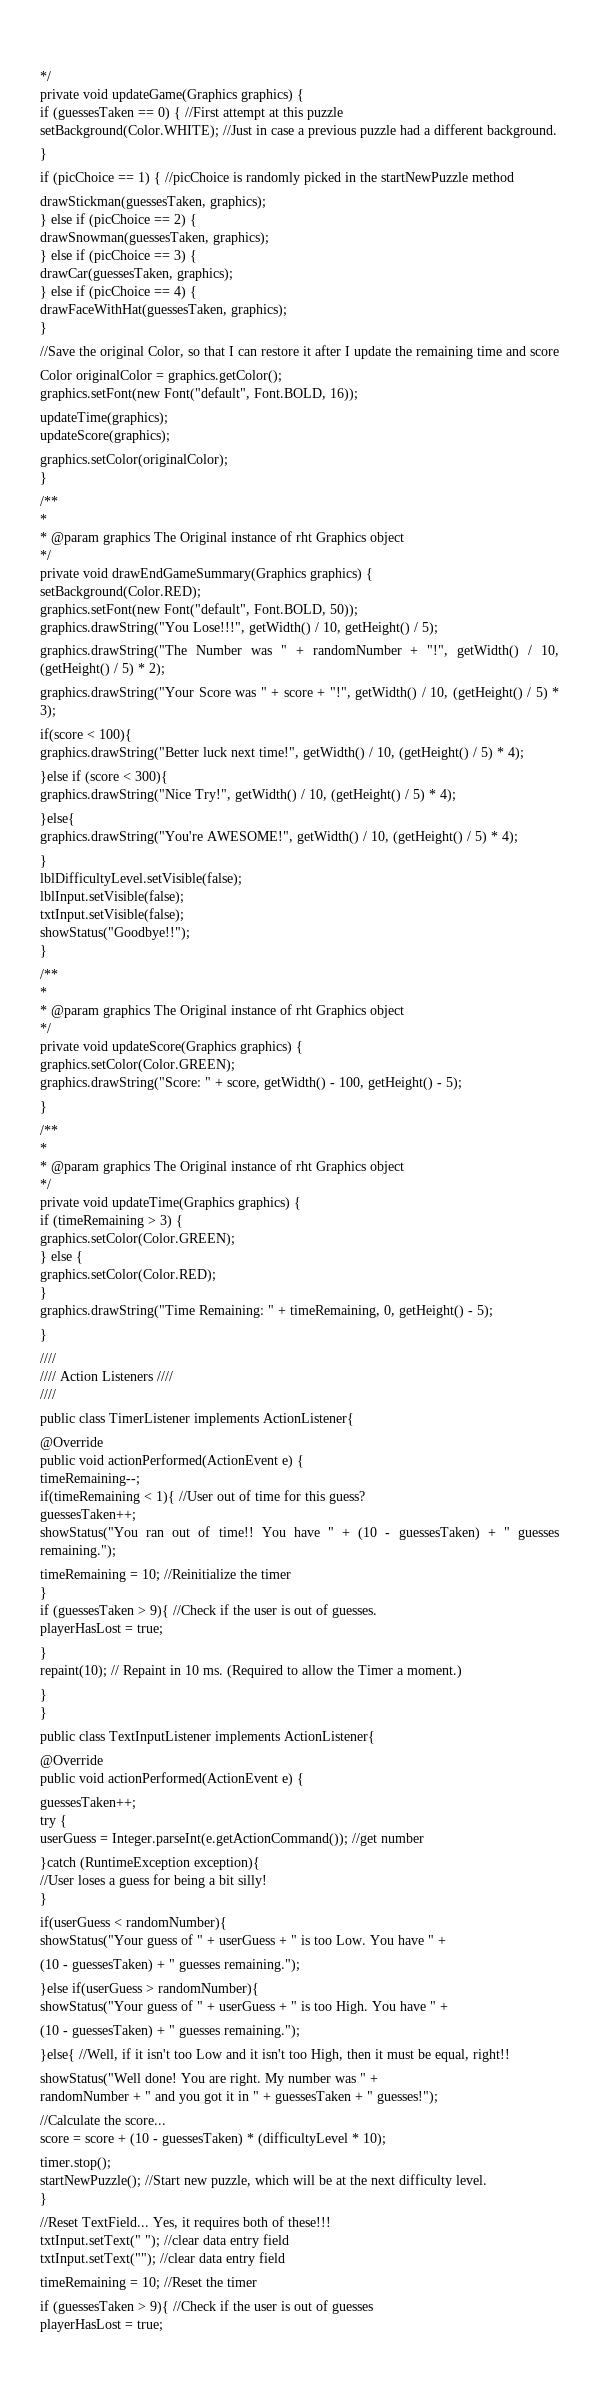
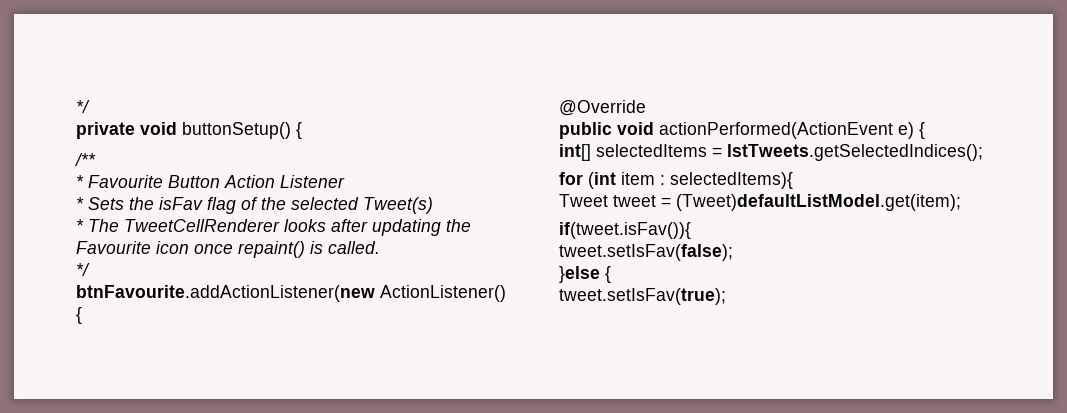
[40,71,51,81] [40,89,304,102] [40,106,343,120] [40,124,557,138] [40,148,47,161] [40,171,514,185] [40,196,266,209] [40,213,197,227] [40,232,269,245] [40,249,197,263] [40,268,233,281] [40,285,197,299] [40,304,287,317] [40,322,47,335] [40,345,559,359] [40,370,282,383] [40,387,358,401] [40,412,168,425] [40,430,170,443] [40,454,228,467] [40,472,47,485] [40,496,58,506] [40,514,47,524] [40,531,404,545] [40,550,51,560] [40,568,373,581] [40,586,201,599] [40,603,358,617] [40,622,438,635] [40,645,559,658] [40,663,165,676] [40,687,559,700] [40,705,56,718] [40,728,132,742] [40,747,524,760] [40,770,168,784] [40,789,456,802] [40,813,75,826] [40,831,518,844] [40,855,47,868] [40,872,242,886] [40,890,184,904] [40,908,184,922] [40,927,190,940] [40,945,47,958] [40,969,58,979] [40,987,47,997] [40,1004,404,1018] [40,1023,51,1033] [40,1041,303,1054] [40,1059,235,1072] [40,1077,462,1090] [40,1101,47,1114] [40,1125,58,1135] [40,1143,47,1153] [40,1160,404,1174] [40,1179,51,1189] [40,1197,301,1210] [40,1214,183,1228] [40,1233,235,1246] [40,1251,83,1264] [40,1269,216,1282] [40,1287,47,1300] [40,1305,493,1318] [40,1329,47,1342] [40,1353,56,1363] [40,1371,173,1381] [40,1389,56,1399] [40,1413,354,1426] [40,1437,103,1450] [40,1454,304,1468] [40,1473,140,1486] [40,1490,365,1504] [40,1509,136,1522] [40,1526,560,1540] [40,1545,116,1558] [40,1569,291,1582] [40,1587,47,1600] [40,1604,377,1618] [40,1623,163,1636] [40,1647,47,1660] [40,1665,462,1678] [40,1689,47,1702] [40,1707,47,1720] [40,1731,375,1744] [40,1755,103,1768] [40,1772,304,1786] [40,1797,136,1810] [40,1815,67,1828] [40,1833,424,1846] [40,1857,260,1870] [40,1874,267,1888] [40,1893,47,1906] [40,1916,227,1930] [40,1934,446,1948] [40,1959,300,1972] [40,1982,259,1996] [40,2000,448,2014] [40,2025,300,2038] [40,2048,510,2062] [40,2073,378,2086] [40,2091,438,2104] [40,2115,166,2125] [40,2132,386,2146] [40,2157,111,2170] [40,2174,487,2188] [40,2193,47,2206] [40,2216,331,2230] [40,2234,289,2248] [40,2252,285,2266] [40,2277,257,2290] [40,2300,373,2314] [40,2319,163,2332] */ // private void updateGame(Graphics graphics) { // if (guessesTaken == 0) { //First attempt at this puzzle // setBackground(Color.WHITE); //Just in case a previous puzzle had a different background. // } // if (picChoice == 1) { //picChoice is randomly picked in the startNewPuzzle method // drawStickman(guessesTaken, graphics); // } else if (picChoice == 2) { // drawSnowman(guessesTaken, graphics); // } else if (picChoice == 3) { // drawCar(guessesTaken, graphics); // } else if (picChoice == 4) { // drawFaceWithHat(guessesTaken, graphics); // } // //Save the original Color, so that I can restore it after I update the remaining time and score // Color originalColor = graphics.getColor(); // graphics.setFont(new Font("default", Font.BOLD, 16)); // updateTime(graphics); // updateScore(graphics); // graphics.setColor(originalColor); // } // /** // * // * @param graphics The Original instance of rht Graphics object // */ // private void drawEndGameSummary(Graphics graphics) { // setBackground(Color.RED); // graphics.setFont(new Font("default", Font.BOLD, 50)); // graphics.drawString("You Lose!!!", getWidth() / 10, getHeight() / 5); // graphics.drawString("The Number was " + randomNumber + "!", getWidth() / 10, (getHeight() / 5) * 2); // graphics.drawString("Your Score was " + score + "!", getWidth() / 10, (getHeight() / 5) * 3); // if(score < 100){ // graphics.drawString("Better luck next time!", getWidth() / 10, (getHeight() / 5) * 4); // }else if (score < 300){ // graphics.drawString("Nice Try!", getWidth() / 10, (getHeight() / 5) * 4); // }else{ // graphics.drawString("You're AWESOME!", getWidth() / 10, (getHeight() / 5) * 4); // } // lblDifficultyLevel.setVisible(false); // lblInput.setVisible(false); // txtInput.setVisible(false); // showStatus("Goodbye!!"); // } // /** // * // * @param graphics The Original instance of rht Graphics object // */ // private void updateScore(Graphics graphics) { // graphics.setColor(Color.GREEN); // graphics.drawString("Score: " + score, getWidth() - 100, getHeight() - 5); // } // /** // * // * @param graphics The Original instance of rht Graphics object // */ // private void updateTime(Graphics graphics) { // if (timeRemaining > 3) { // graphics.setColor(Color.GREEN); // } else { // graphics.setColor(Color.RED); // } // graphics.drawString("Time Remaining: " + timeRemaining, 0, getHeight() - 5); // } // //// // //// Action Listeners //// // //// // public class TimerListener implements ActionListener{ // @Override // public void actionPerformed(ActionEvent e) { // timeRemaining--; // if(timeRemaining < 1){ //User out of time for this guess? // guessesTaken++; // showStatus("You ran out of time!! You have " + (10 - guessesTaken) + " guesses remaining."); // timeRemaining = 10; //Reinitialize the timer // } // if (guessesTaken > 9){ //Check if the user is out of guesses. // playerHasLost = true; // } // repaint(10); // Repaint in 10 ms. (Required to allow the Timer a moment.) // } // } // public class TextInputListener implements ActionListener{ // @Override // public void actionPerformed(ActionEvent e) { // guessesTaken++; // try { // userGuess = Integer.parseInt(e.getActionCommand()); //get number // }catch (RuntimeException exception){ // //User loses a guess for being a bit silly! // } // if(userGuess < randomNumber){ // showStatus("Your guess of " + userGuess + " is too Low. You have " + // (10 - guessesTaken) + " guesses remaining."); // }else if(userGuess > randomNumber){ // showStatus("Your guess of " + userGuess + " is too High. You have " + // (10 - guessesTaken) + " guesses remaining."); // }else{ //Well, if it isn't too Low and it isn't too High, then it must be equal, right!! // showStatus("Well done! You are right. My number was " + // randomNumber + " and you got it in " + guessesTaken + " guesses!"); // //Calculate the score... // score = score + (10 - guessesTaken) * (difficultyLevel * 10); // timer.stop(); // startNewPuzzle(); //Start new puzzle, which will be at the next difficulty level. // } // //Reset TextField... Yes, it requires both of these!!! // txtInput.setText(" "); //clear data entry field // txtInput.setText(""); //clear data entry field // timeRemaining = 10; //Reset the timer // if (guessesTaken > 9){ //Check if the user is out of guesses // playerHasLost = true; -> [76,100,90,113] [76,122,302,139] [75,153,96,166] [76,175,345,188] [76,197,433,214] [76,219,471,236] [76,241,380,258] [76,263,90,276] [76,285,506,302] [76,307,82,324] [559,100,646,116] [559,122,925,139] [559,144,983,161] [559,172,793,189] [559,194,961,211] [559,222,691,239] [559,244,733,261] [559,266,611,283] [559,288,726,305] */ // private void buttonSetup() { // /** // * Favourite Button Action Listener // * Sets the isFav flag of the selected Tweet(s) // * The TweetCellRenderer looks after updating the Favourite icon once repaint() is called. // */ // btnFavourite.addActionListener(new ActionListener() { // @Override // public void actionPerformed(ActionEvent e) { // int[] selectedItems = lstTweets.getSelectedIndices(); // for (int item : selectedItems){ // Tweet tweet = (Tweet)defaultListModel.get(item); // if(tweet.isFav()){ // tweet.setIsFav(false); // }else { // tweet.setIsFav(true);

